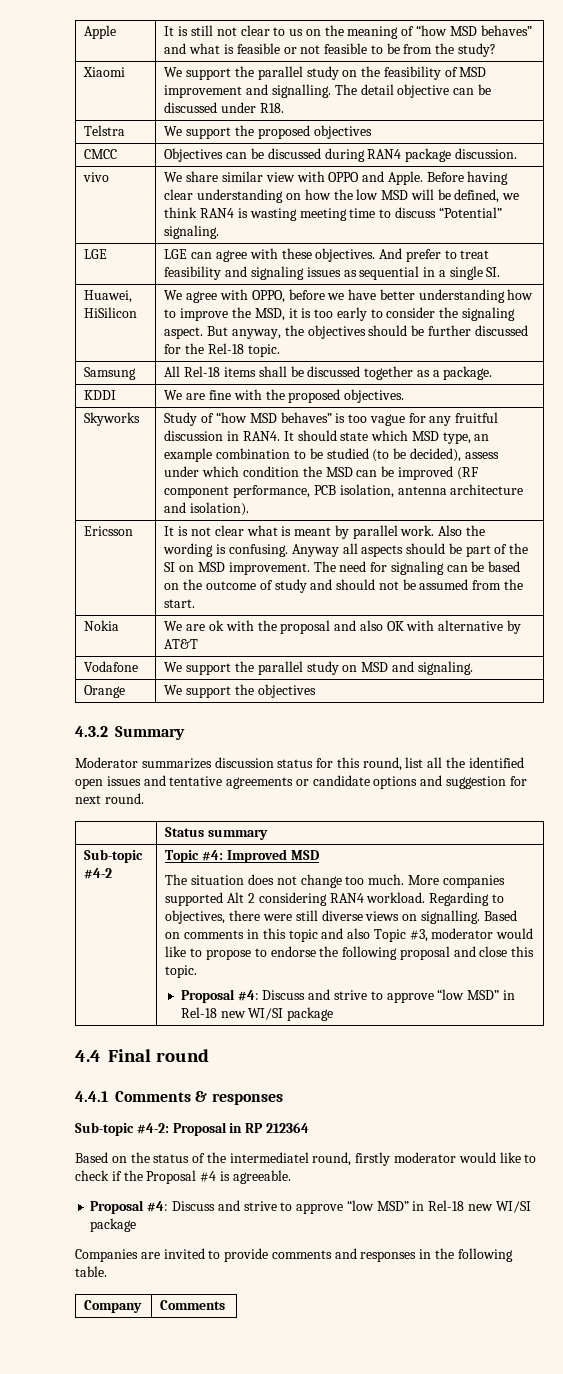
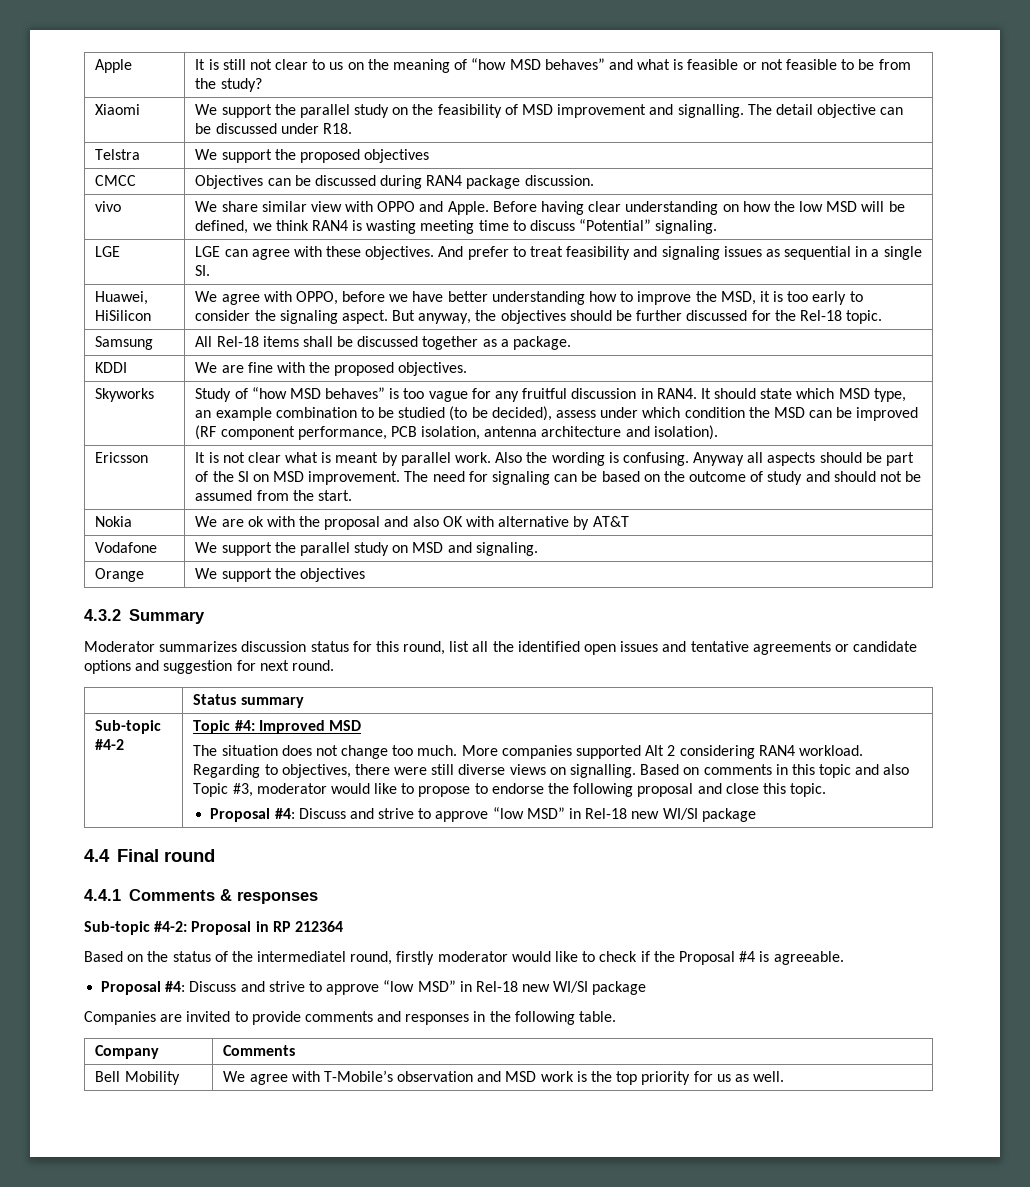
(226, 1305) none -> [95,1071,180,1085] [223,1070,785,1085] // Bell Mobility | We agree with T-Mobile’s observation and MSD work is the top priority for us as well.

